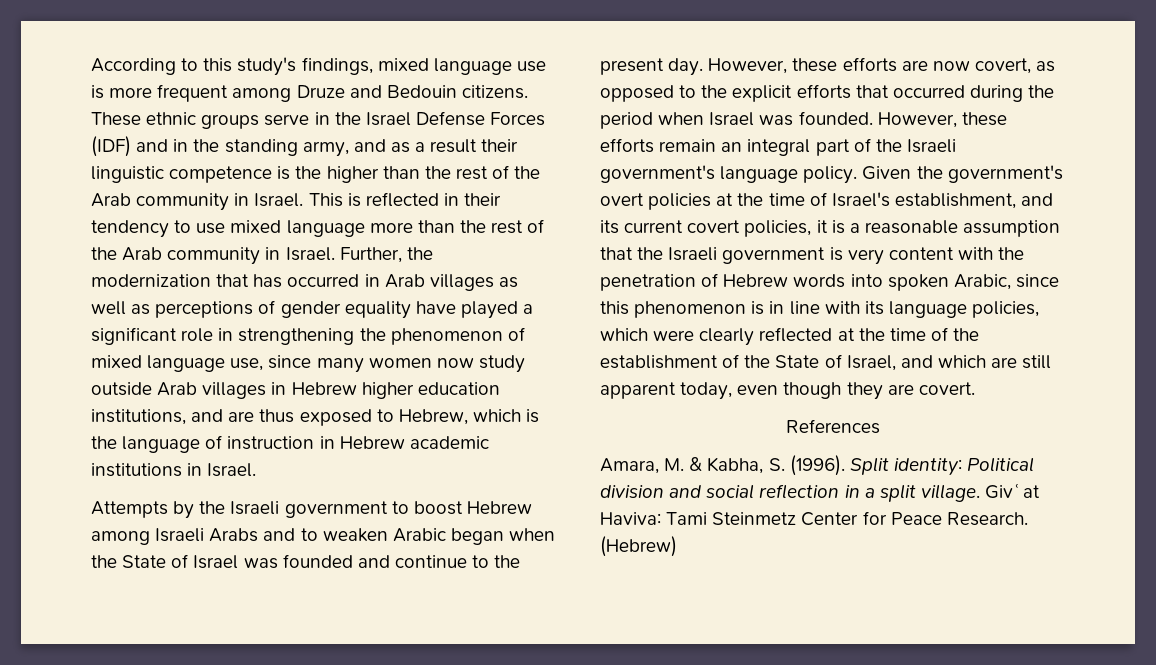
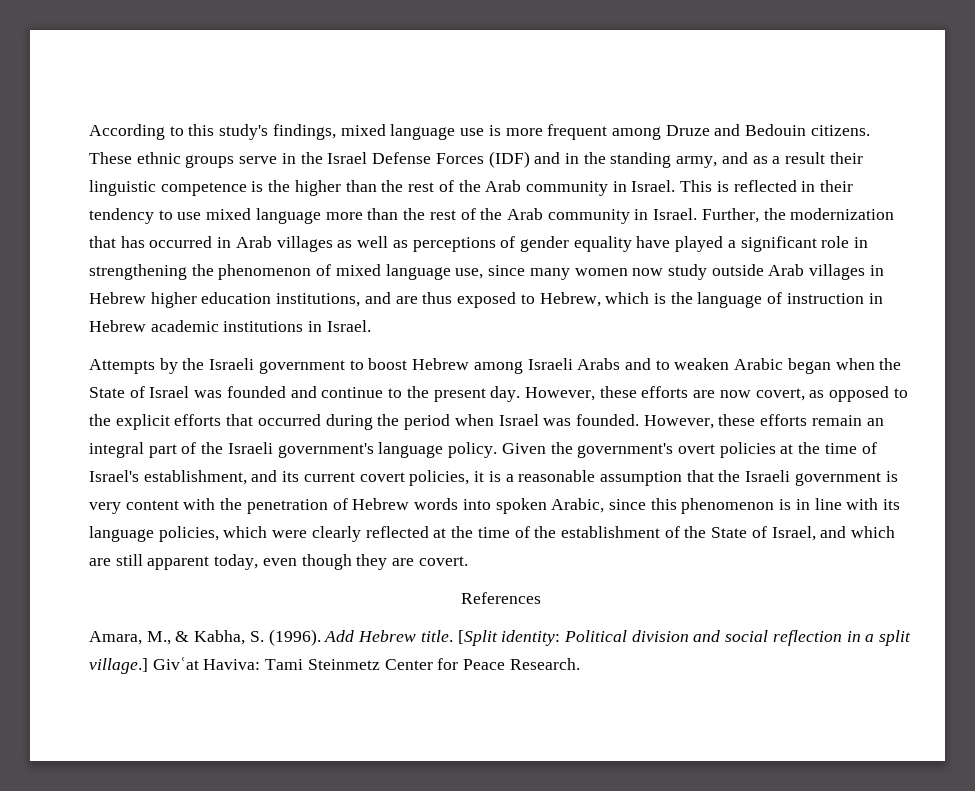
[664,458,685,471] M. -> [146,631,171,645] M.,
[849,457,889,475] Split -> [324,630,498,646] Add Hebrew title. [Split
[920,484,980,502] village. -> [89,658,148,674] village.]
[600,536,677,557] (Hebrew) -> (580, 664) none

